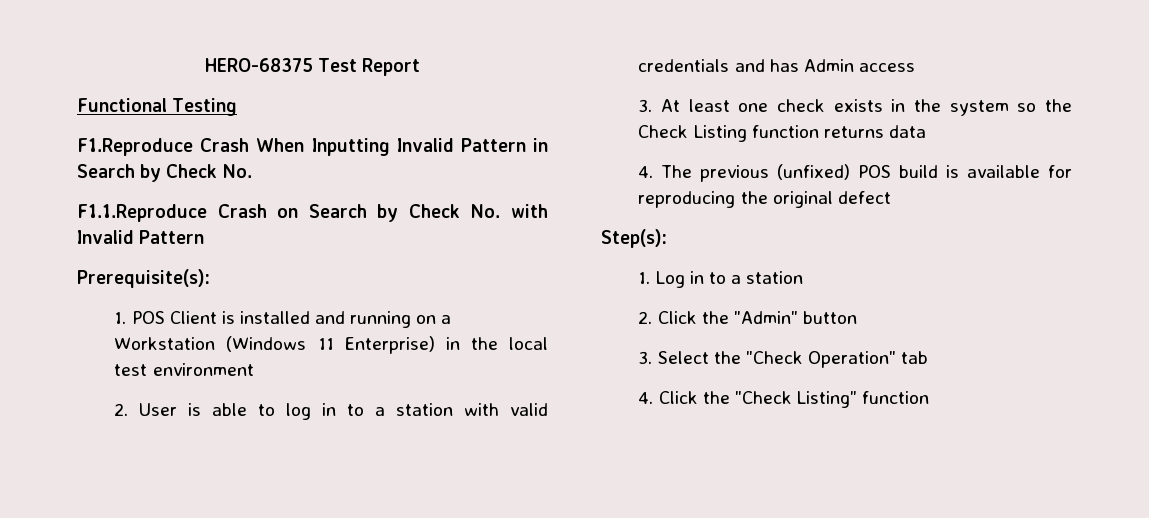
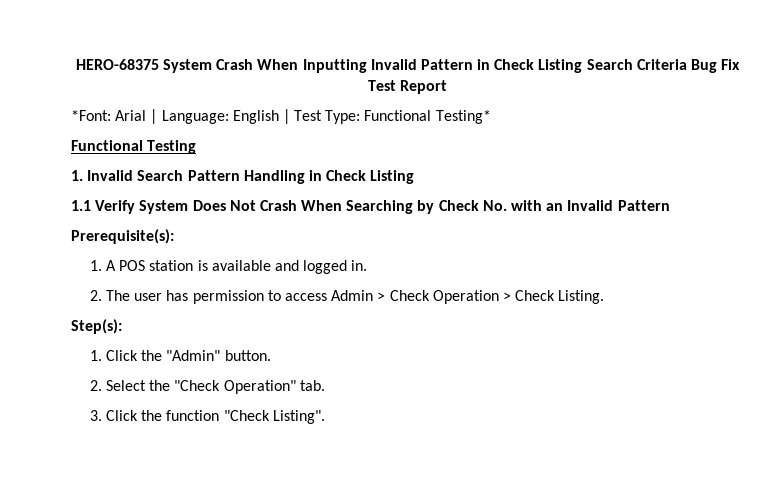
[318,58,421,76] [77,98,238,116] [77,138,193,156] Test Report // Functional Testing // F1.Reproduce -> [162,59,212,73] System
[77,164,253,182] [77,204,367,222] Search by Check No. // F1.1.Reproduce Crash on Search -> [494,59,741,73] [367,80,448,94] [71,109,491,124] [71,140,197,154] [71,170,415,184] [71,200,414,214] Check Listing Search Criteria Bug Fix Test Report // *Font: Arial | Language: English | Test Type: Functional Testing* // Functional Testing // 1. Invalid Search Pattern Handling in Check Listing // 1.1 Verify System Does Not Crash When Searching
(548, 211) none -> [546,203,564,211] an
[131,311,452,328] [114,336,549,354] [114,363,254,376] [114,403,549,420] [638,59,915,72] [638,99,1072,116] [638,125,926,142] [638,164,1072,182] [638,191,891,208] [601,229,667,248] [638,271,804,288] [638,311,653,324] POS Client is installed and running on a Workstation (Windows 11 Enterprise) in the local test environment // 2. User is able to log in to a station with valid credentials and has Admin access // 3. At least one check exists in the system so the Check Listing function returns data // 4. The previous (unfixed) POS build is available for reproducing the original defect // Step(s): // 1. Log in to a station // 2. -> [106,260,368,274] [89,290,605,304] [71,319,122,334] [89,350,102,361] A POS station is available and logged in. // 2. The user has permission to access Admin > Check Operation > Check Listing. // Step(s): // 1.
[802,311,857,324] [638,351,653,364] button // 3. -> [224,350,271,361] [89,380,102,391] button. // 2.
[901,351,929,364] [638,391,930,408] tab // 4. Click the "Check Listing" function -> [299,380,325,391] [89,410,325,424] tab. // 3. Click the function "Check Listing".

